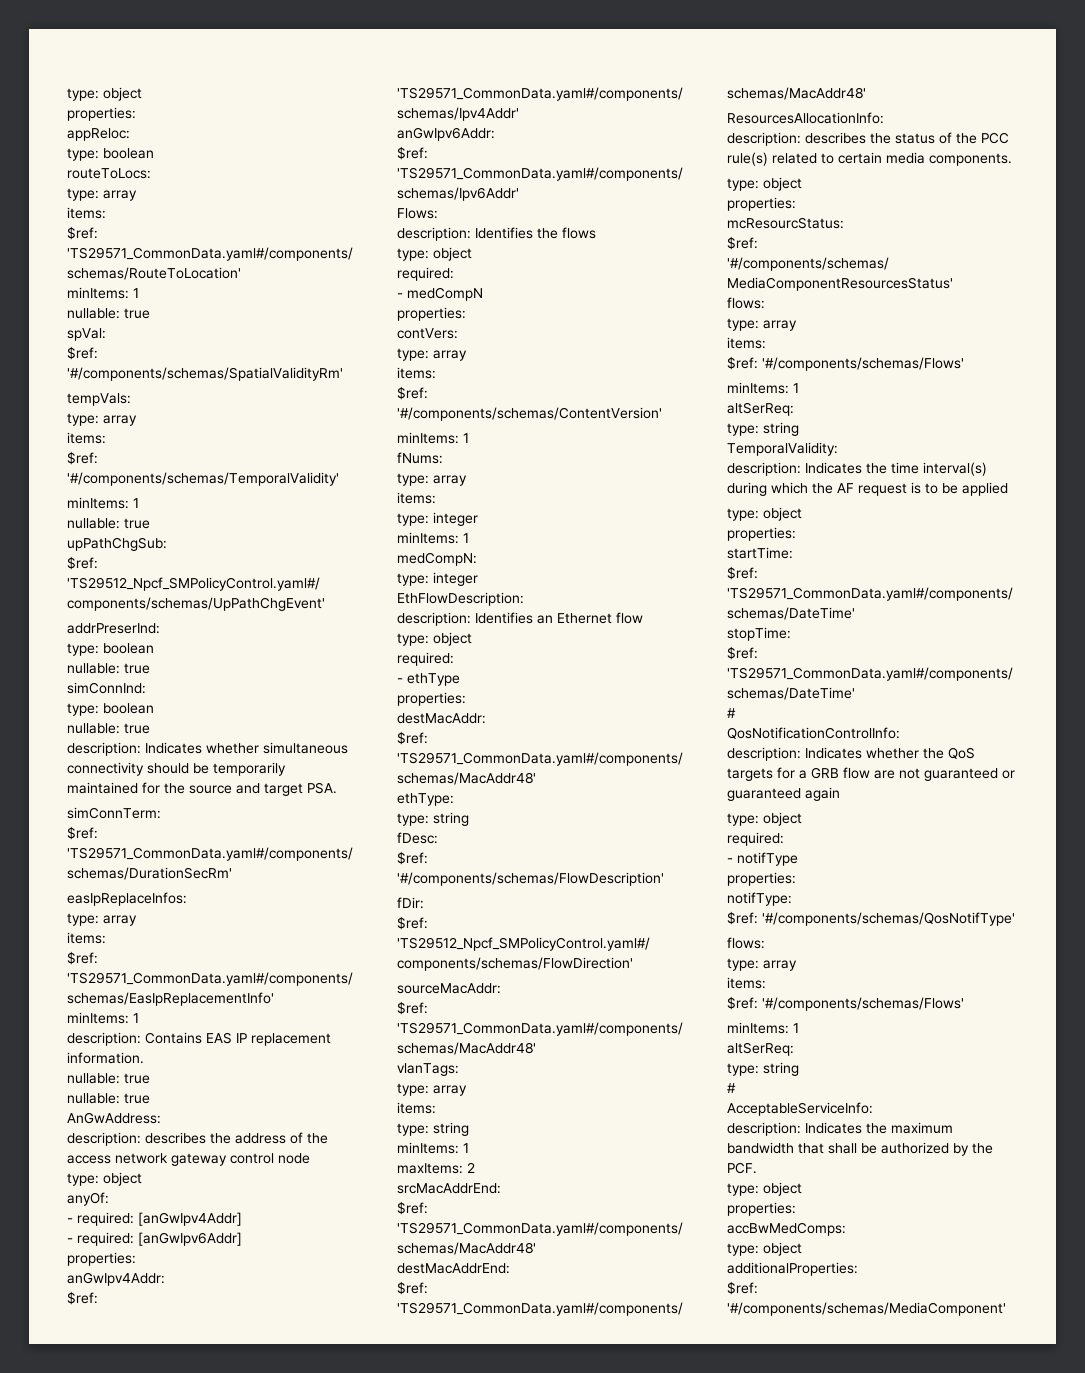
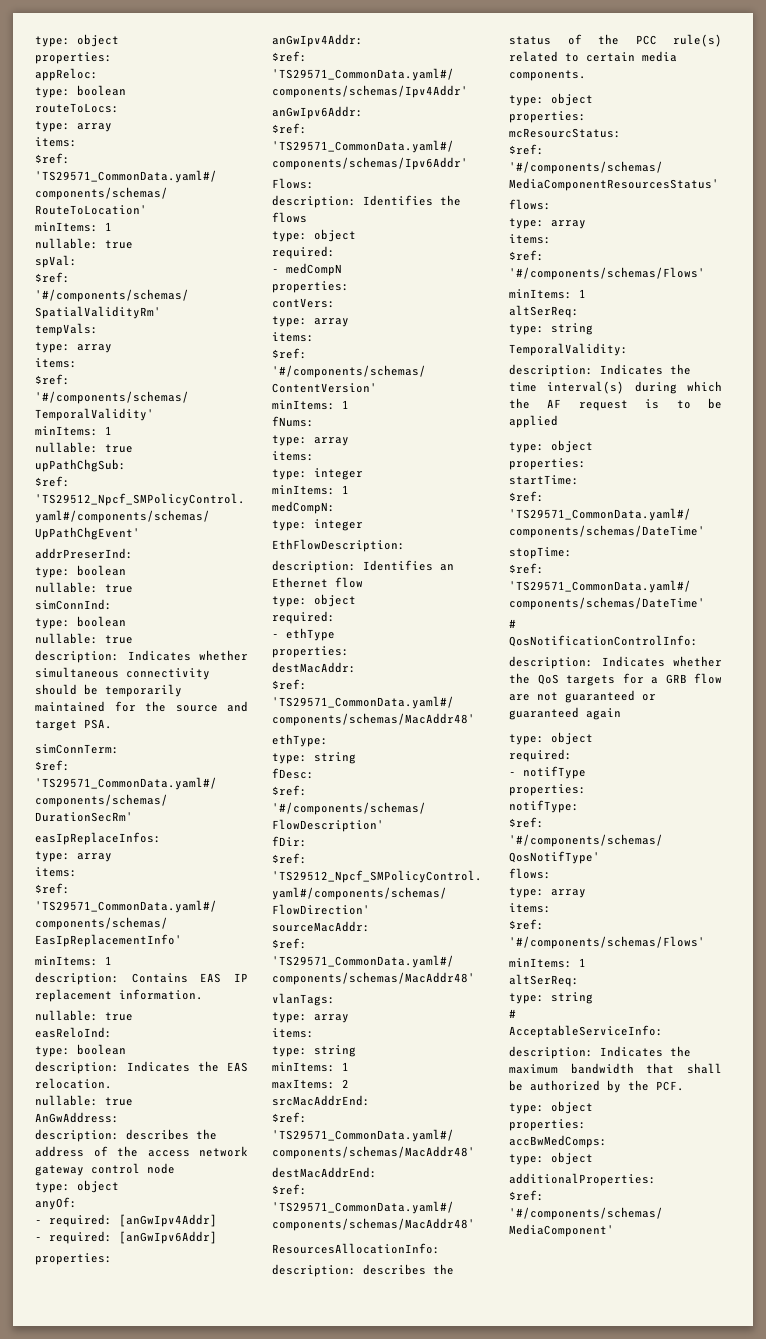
(150, 1078) none -> [35,1027,112,1038] [35,1044,126,1057] [35,1061,248,1074] [35,1078,112,1089] // easReloInd: // type: boolean // description: Indicates the EAS relocation.

